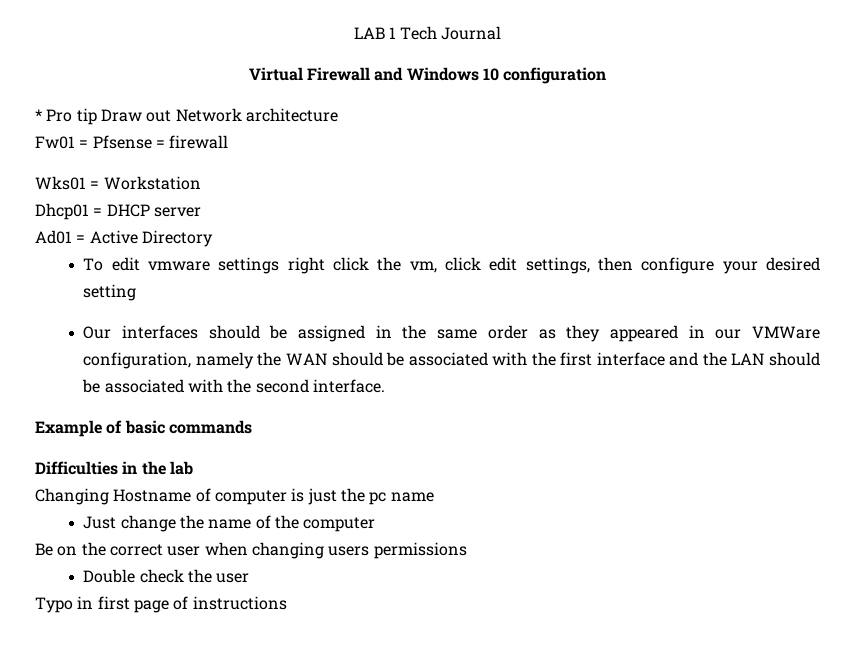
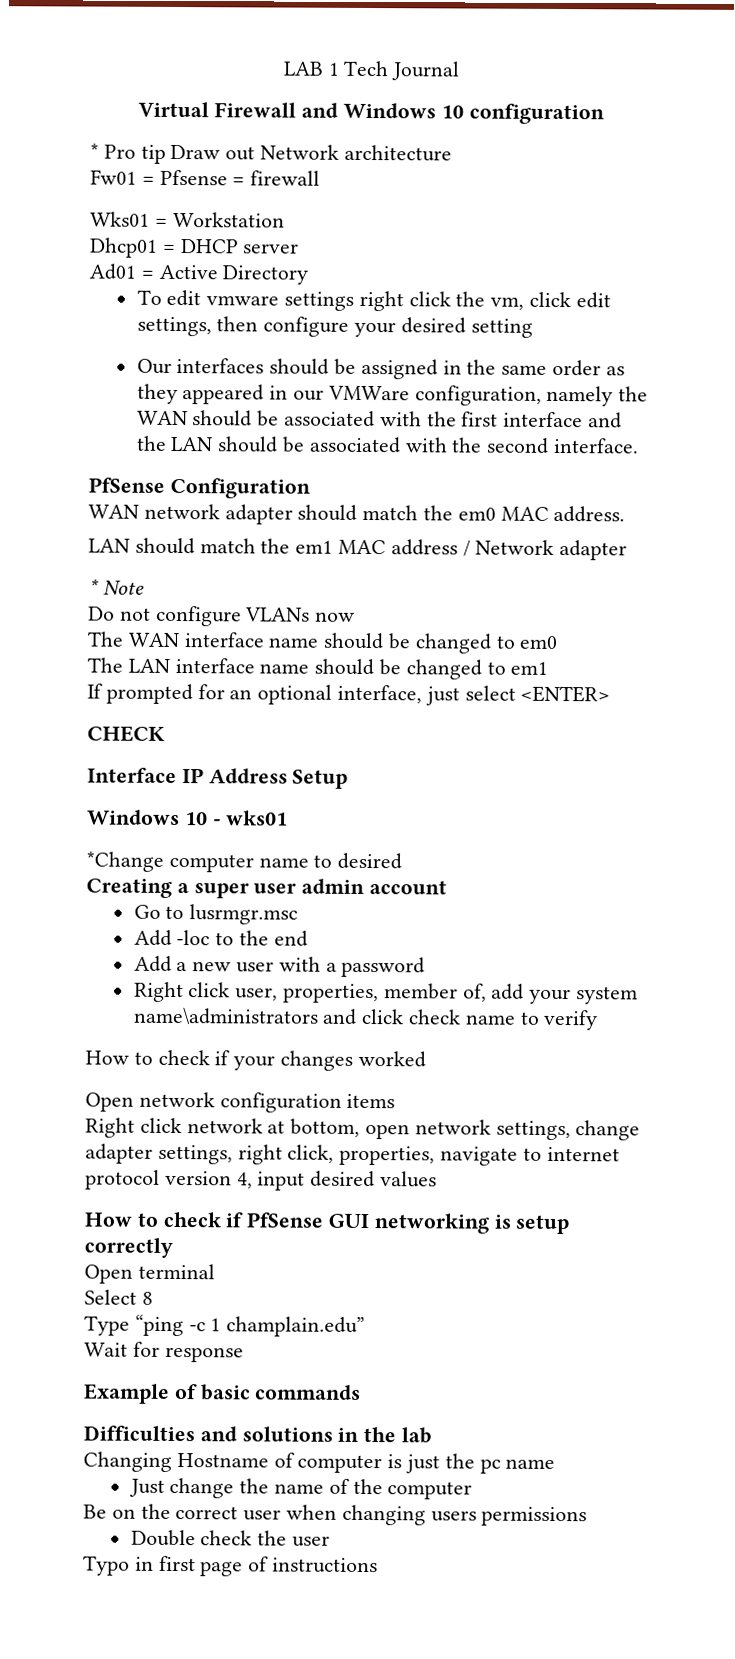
(385, 386) none -> [88,477,311,499] [88,503,626,525] [88,537,628,561] [88,578,145,595] [88,605,356,627] [87,631,559,654] [87,657,549,680] [87,683,611,706] [87,725,165,742] [87,767,349,789] [87,809,289,826] [86,851,403,873] [86,878,448,899] [133,904,299,925] [133,929,308,947] [133,955,426,978] [133,981,638,1005] [132,1006,599,1031] [85,1049,426,1071] [85,1091,396,1113] [85,1117,641,1141] [85,1143,620,1166] [85,1169,438,1191] [84,1211,570,1235] [84,1237,173,1258] [84,1263,215,1284] [84,1289,153,1305] [84,1314,366,1337] [84,1341,244,1363] // PfSense Configuration // WAN network adapter should match the em0 MAC address. // LAN should match the em1 MAC address / Network adapter // * Note // Do not configure VLANs now // The WAN interface name should be changed to em0 // The LAN interface name should be changed to em1 // If prompted for an optional interface, just select <ENTER> // CHECK // Interface IP Address Setup // Windows 10 - wks01 // *Change computer name to desired // Creating a super user admin account // Go to lusrmgr.msc // Add -loc to the end // Add a new user with a password // Right click user, properties, member of, add your system name\administrators and click check name to verify // How to check if your changes worked // Open network configuration items // Right click network at bottom, open network settings, change adapter settings, right click, properties, navigate to internet protocol version 4, input desired values // How to check if PfSense GUI networking is setup correctly // Open terminal // Select 8 // Type “ping -c 1 champlain.edu” // Wait for response
(118, 468) none -> [199,1426,333,1442] and solutions

